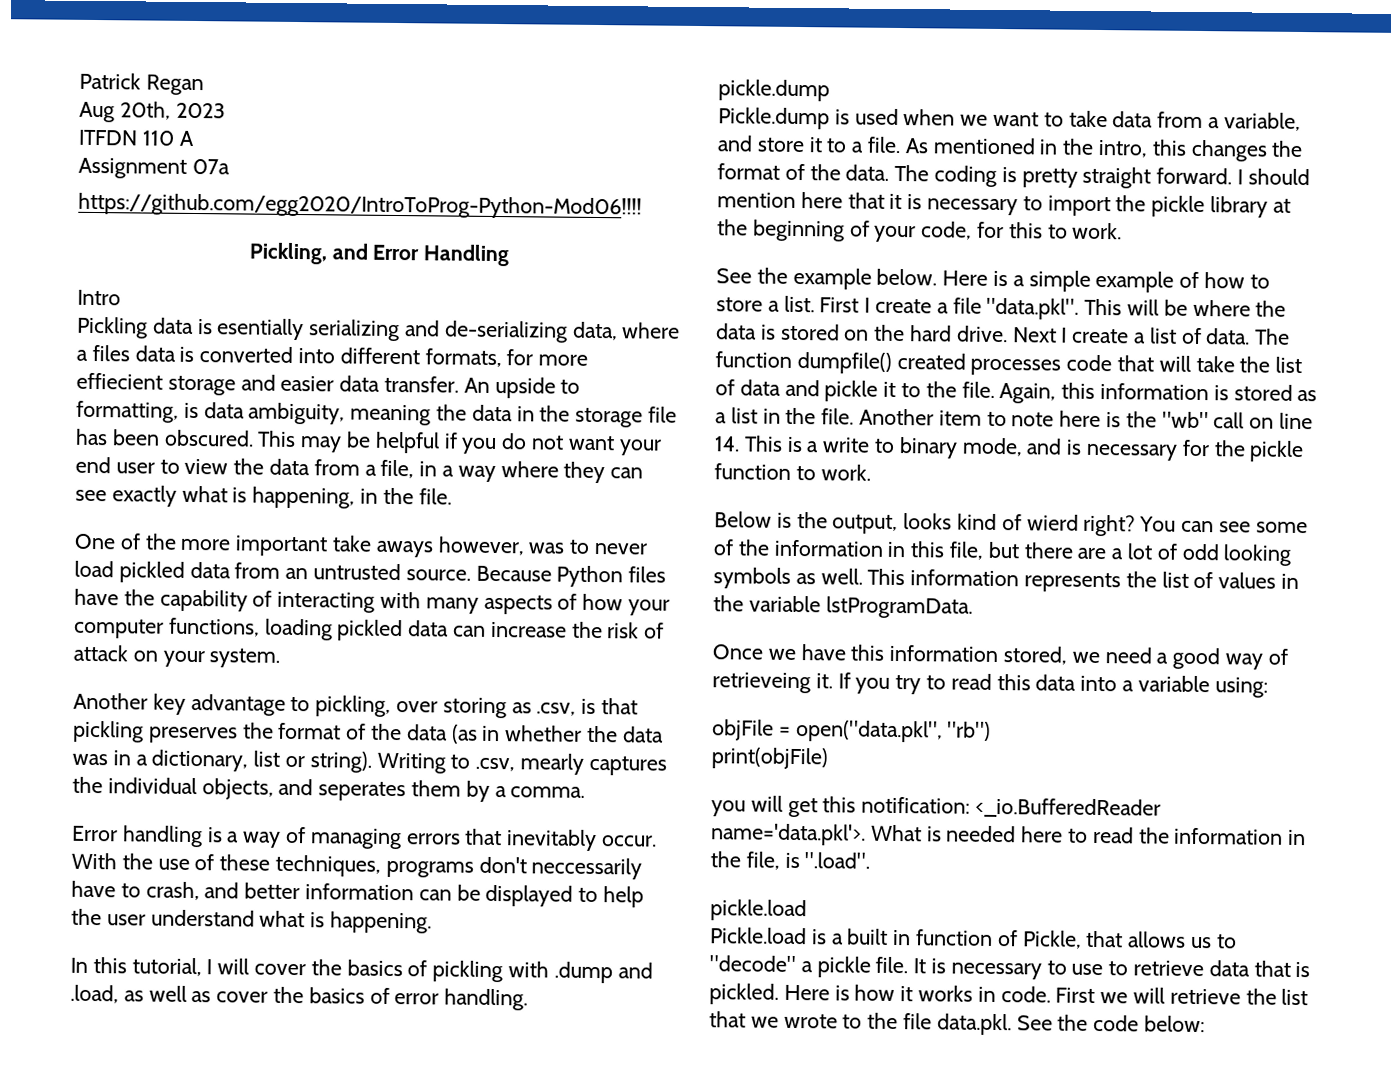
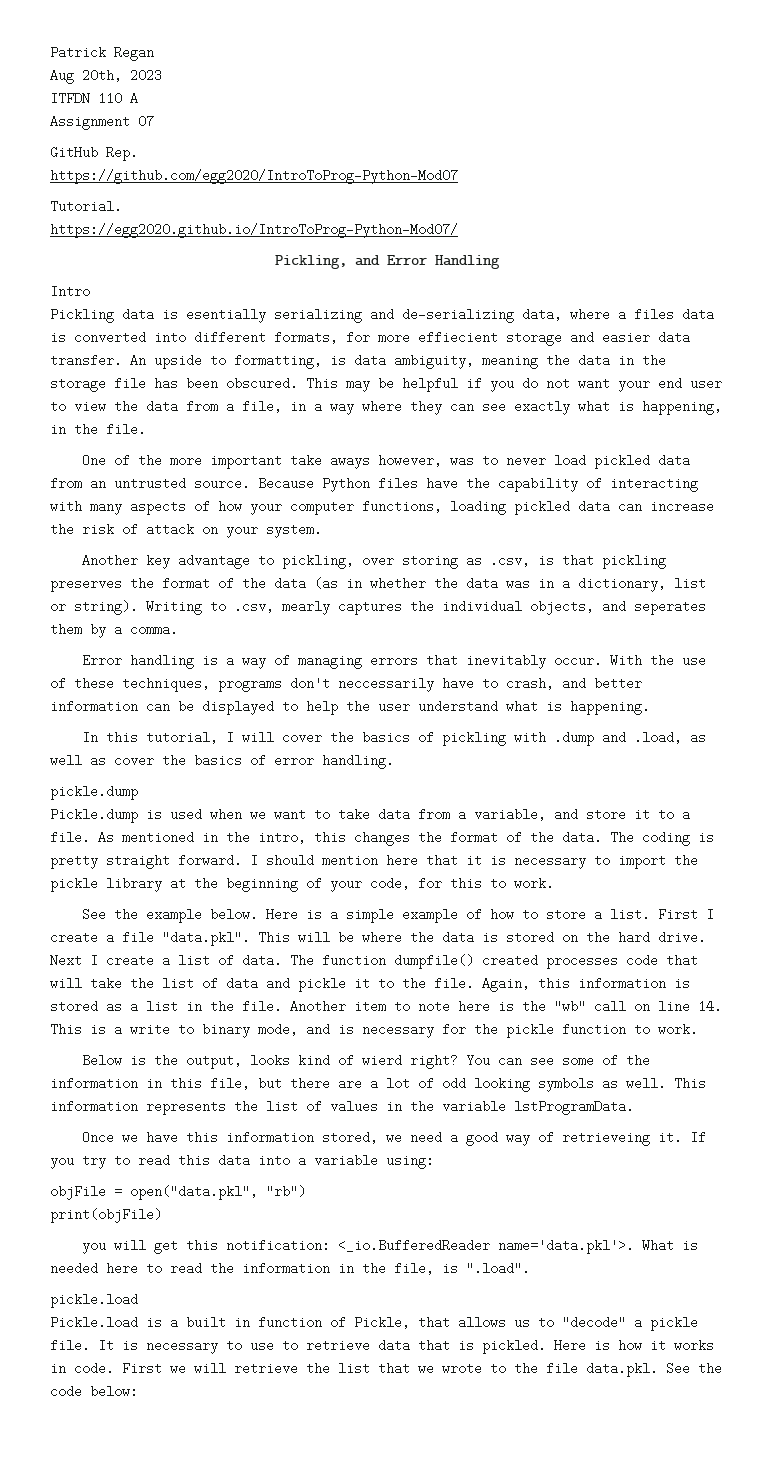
[191,158,230,175] [78,192,642,220] 07a // https://github.com/egg2020/IntroToProg-Python-Mod06!!!! -> [138,115,154,128] [50,146,138,161] [50,169,458,184] [50,200,122,213] [50,223,458,238] 07 // GitHub Rep. // https://github.com/egg2020/IntroToProg-Python-Mod07 // Tutorial. // https://egg2020.github.io/IntroToProg-Python-Mod07/

